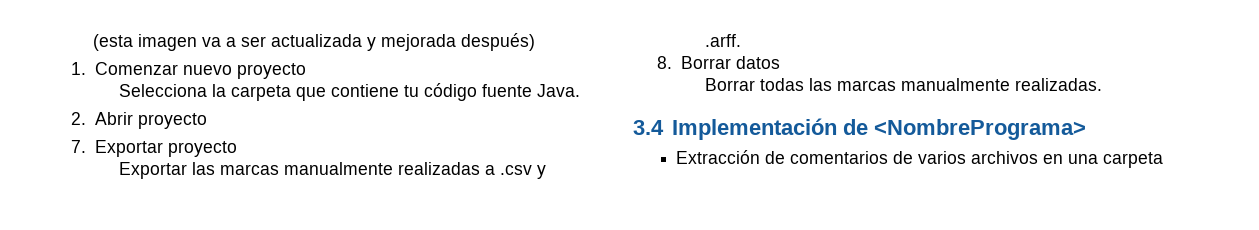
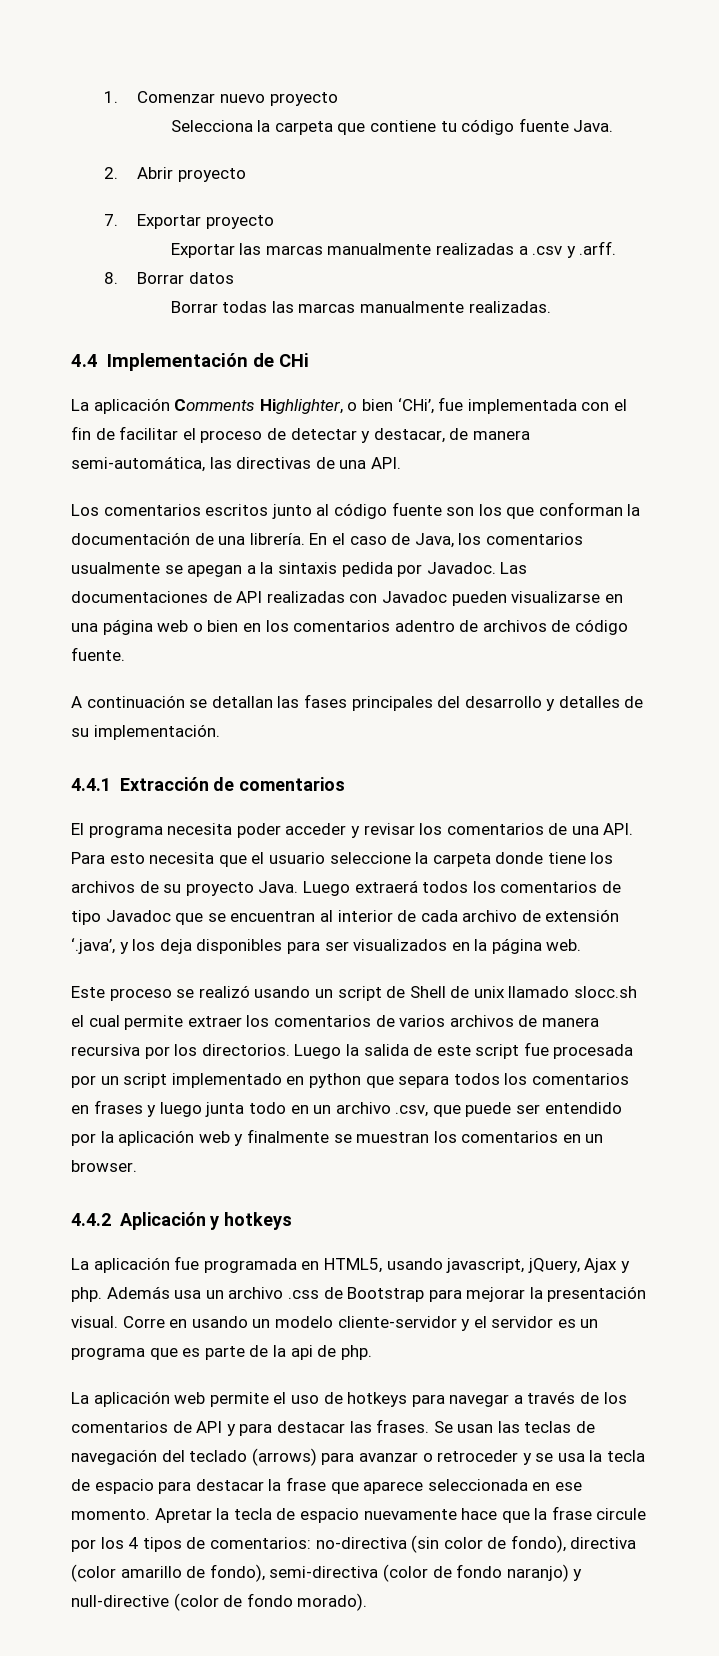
[93,33,535,51] (esta imagen va a ser actualizada y mejorada después) // -> (104, 97) none
[633,120,664,135] 3.4 -> [71,354,98,367] 4.4
[873,119,1086,140] [676,150,1164,168] <NombrePrograma> // Extracción de comentarios de varios archivos en una carpeta -> [278,353,309,367] [71,397,627,414] [71,426,530,443] [71,456,401,472] [71,502,641,519] [71,532,583,548] [71,562,528,577] [71,591,623,606] [71,619,629,635] [71,647,125,661] [71,694,644,711] [71,724,220,740] [71,777,346,791] [71,823,634,838] [71,852,614,867] [71,880,621,896] [71,909,620,925] [71,938,582,954] [71,985,638,1001] [71,1015,599,1030] [71,1042,634,1059] [71,1073,629,1088] [71,1100,622,1117] [71,1129,604,1146] [71,1160,137,1172] [71,1212,293,1230] [71,1256,630,1273] [71,1286,647,1302] [71,1316,599,1331] [71,1345,372,1360] [71,1391,627,1407] [71,1419,596,1436] [71,1448,646,1466] [71,1477,582,1494] [71,1506,647,1523] [71,1535,637,1553] [71,1564,583,1582] [71,1593,368,1611] CHi // La aplicación Comments Highlighter, o bien ‘CHi’, fue implementada con el fin de facilitar el proceso de detectar y destacar, de manera semi-automática, las directivas de una API. // Los comentarios escritos junto al código fuente son los que conforman la documentación de una librería. En el caso de Java, los comentarios usualmente se apegan a la sintaxis pedida por Javadoc. Las documentaciones de API realizadas con Javadoc pueden visualizarse en una página web o bien en los comentarios adentro de archivos de código fuente. // A continuación se detallan las fases principales del desarrollo y detalles de su implementación. // 4.4.1 Extracción de comentarios // El programa necesita poder acceder y revisar los comentarios de una API. Para esto necesita que el usuario seleccione la carpeta donde tiene los archivos de su proyecto Java. Luego extraerá todos los comentarios de tipo Javadoc que se encuentran al interior de cada archivo de extensión ‘.java’, y los deja disponibles para ser visualizados en la página web. // Este proceso se realizó usando un script de Shell de unix llamado slocc.sh el cual permite extraer los comentarios de varios archivos de manera recursiva por los directorios. Luego la salida de este script fue procesada por un script implementado en python que separa todos los comentarios en frases y luego junta todo en un archivo .csv, que puede ser entendido por la aplicación web y finalmente se muestran los comentarios en un browser. // 4.4.2 Aplicación y hotkeys // La aplicación fue programada en HTML5, usando javascript, jQuery, Ajax y php. Además usa un archivo .css de Bootstrap para mejorar la presentación visual. Corre en usando un modelo cliente-servidor y el servidor es un programa que es parte de la api de php. // La aplicación web permite el uso de hotkeys para navegar a través de los comentarios de API y para destacar las frases. Se usan las teclas de navegación del teclado (arrows) para avanzar o retroceder y se usa la tecla de espacio para destacar la frase que aparece seleccionada en ese momento. Apretar la tecla de espacio nuevamente hace que la frase circule por los 4 tipos de comentarios: no-directiva (sin color de fondo), directiva (color amarillo de fondo), semi-directiva (color de fondo naranjo) y null-directive (color de fondo morado).

